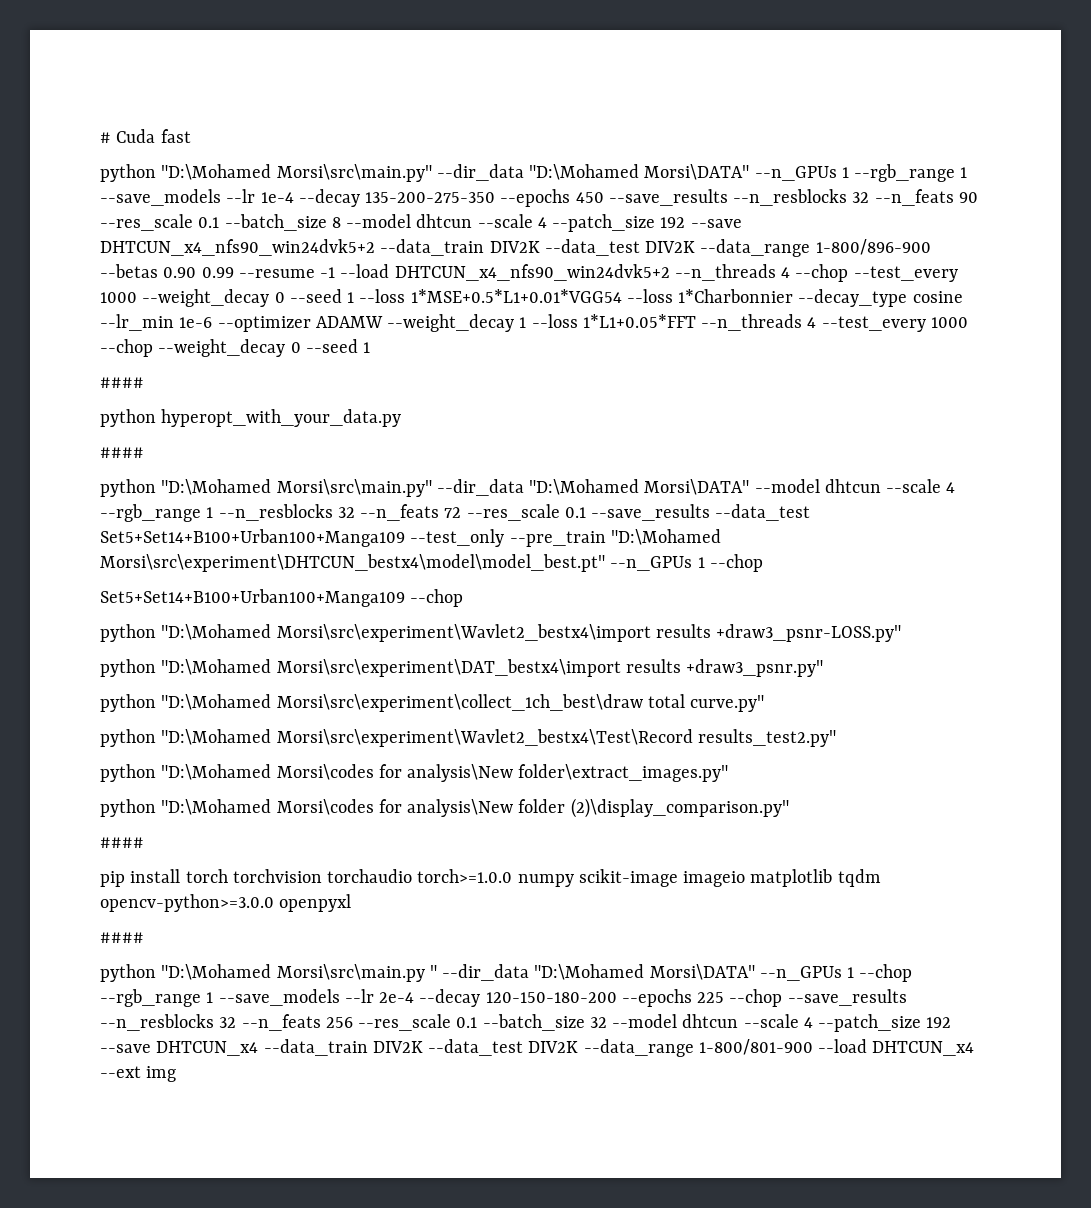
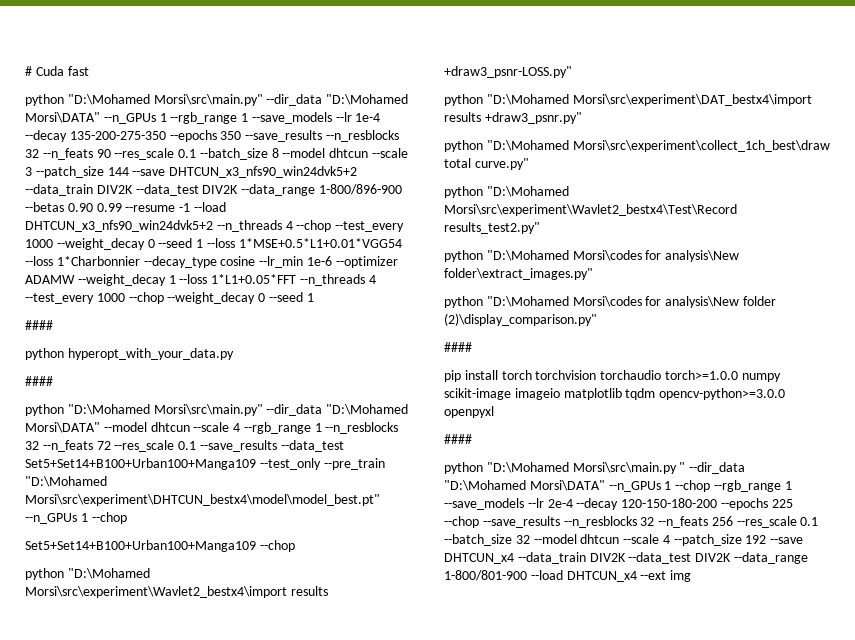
[575,192,604,203] 450 -> [220,131,242,140] 350
[537,214,742,232] [100,239,375,256] 4 --patch_size 192 --save DHTCUN_x4_nfs90_win24dvk5+2 -> [25,166,358,178] 3 --patch_size 144 --save DHTCUN_x3_nfs90_win24dvk5+2
[394,264,670,281] DHTCUN_x4_nfs90_win24dvk5+2 -> [25,220,213,232] DHTCUN_x3_nfs90_win24dvk5+2

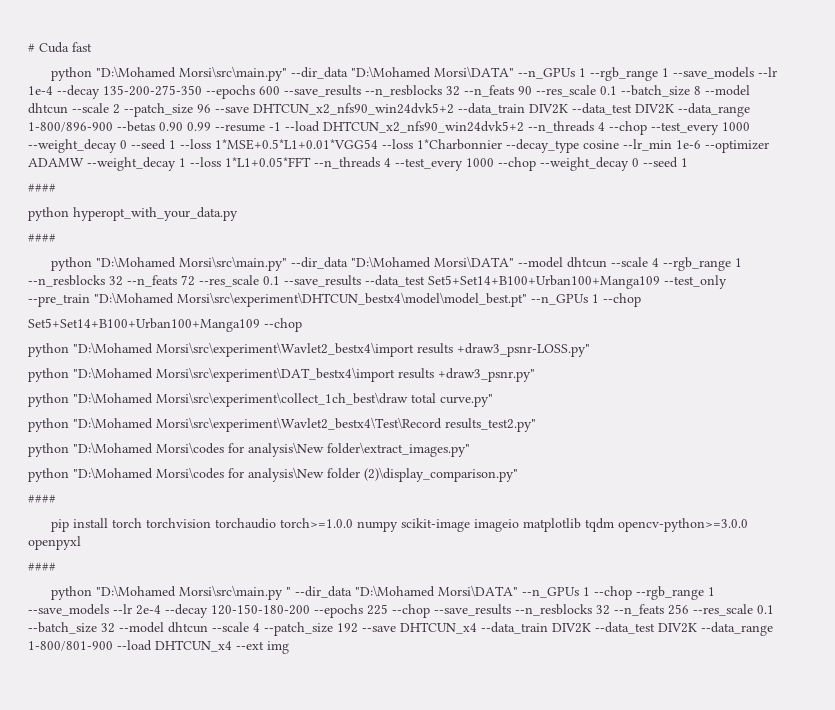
[220,131,242,140] 350 -> [259,86,280,95] 600
[25,166,358,178] 3 --patch_size 144 --save DHTCUN_x3_nfs90_win24dvk5+2 -> [113,103,454,117] 2 --patch_size 96 --save DHTCUN_x2_nfs90_win24dvk5+2
[25,220,213,232] DHTCUN_x3_nfs90_win24dvk5+2 -> [323,121,524,133] DHTCUN_x2_nfs90_win24dvk5+2

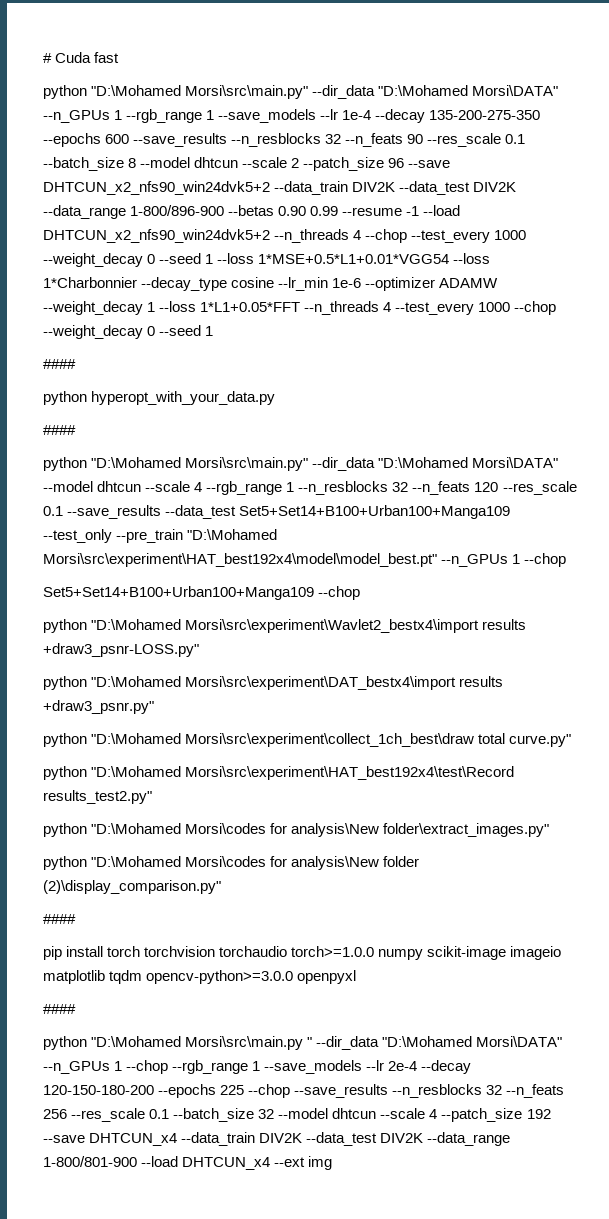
[181,275,195,286] 72 -> [474,482,499,492] 120
[177,292,527,307] Morsi\src\experiment\DHTCUN_bestx4\model\model_best.pt" -> [43,553,437,567] Morsi\src\experiment\HAT_best192x4\model\model_best.pt"
[156,417,442,432] Morsi\src\experiment\Wavlet2_bestx4\Test\Record -> [185,766,515,780] Morsi\src\experiment\HAT_best192x4\test\Record

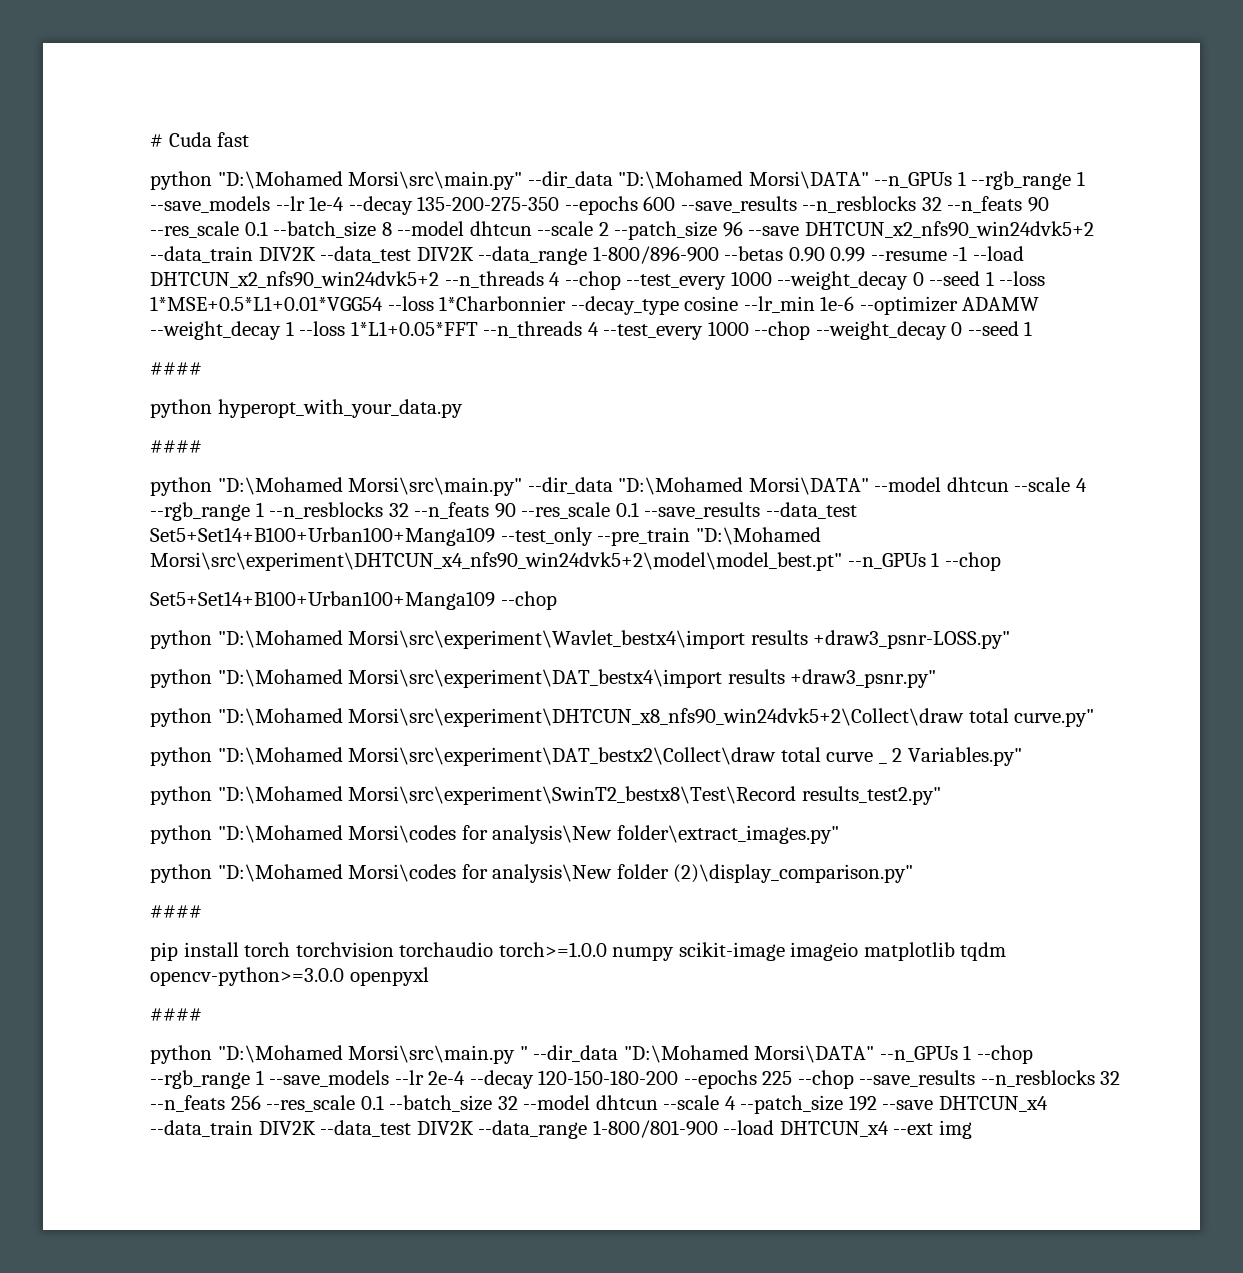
[474,482,499,492] 120 -> [494,503,516,518] 90
[43,553,437,567] Morsi\src\experiment\HAT_best192x4\model\model_best.pt" -> [150,552,842,571] Morsi\src\experiment\DHTCUN_x4_nfs90_win24dvk5+2\model\model_best.pt"
[185,619,480,633] Morsi\src\experiment\Wavlet2_bestx4\import -> [348,630,746,649] Morsi\src\experiment\Wavlet_bestx4\import
[185,733,475,747] Morsi\src\experiment\collect_1ch_best\draw -> [348,708,965,727] Morsi\src\experiment\DHTCUN_x8_nfs90_win24dvk5+2\Collect\draw
[185,766,515,780] Morsi\src\experiment\HAT_best192x4\test\Record -> [348,747,874,766] [878,762,887,764] [892,747,1022,766] [150,786,797,805] Morsi\src\experiment\DAT_bestx2\Collect\draw total curve _ 2 Variables.py" // python "D:\Mohamed Morsi\src\experiment\SwinT2_bestx8\Test\Record

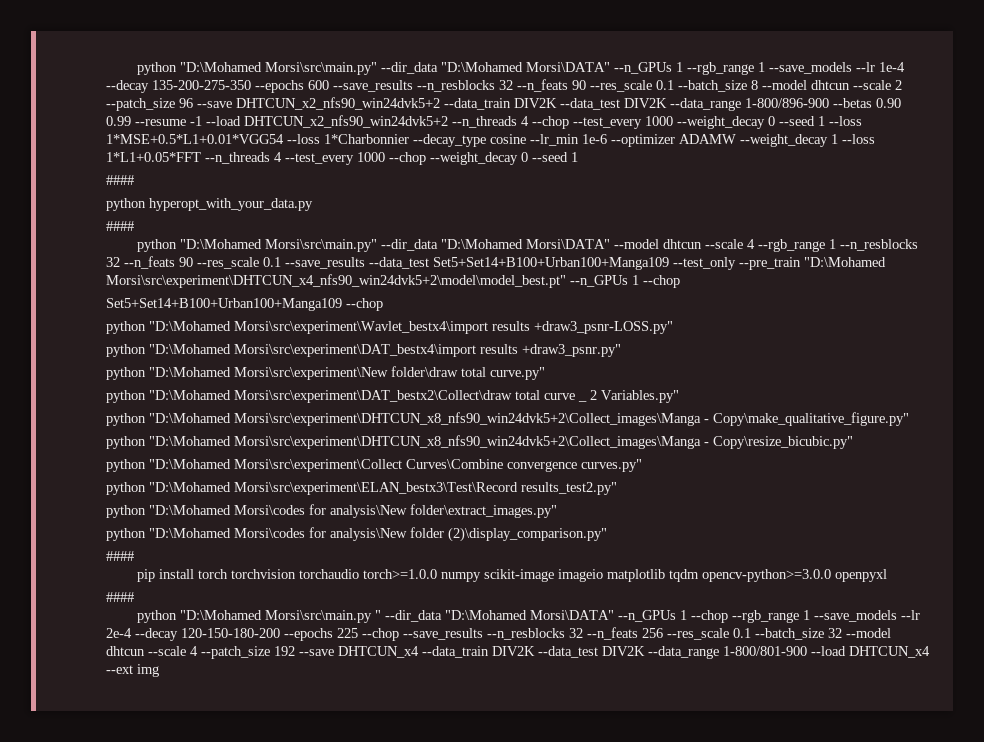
[150,132,250,147] # Cuda fast // -> (136, 68) none
[348,708,965,727] Morsi\src\experiment\DHTCUN_x8_nfs90_win24dvk5+2\Collect\draw -> [234,366,458,380] Morsi\src\experiment\New folder\draw
[348,786,797,805] Morsi\src\experiment\SwinT2_bestx8\Test\Record -> [234,412,909,426] [106,435,853,449] [106,459,642,472] [106,482,518,495] Morsi\src\experiment\DHTCUN_x8_nfs90_win24dvk5+2\Collect_images\Manga - Copy\make_qualitative_figure.py" // python "D:\Mohamed Morsi\src\experiment\DHTCUN_x8_nfs90_win24dvk5+2\Collect_images\Manga - Copy\resize_bicubic.py" // python "D:\Mohamed Morsi\src\experiment\Collect Curves\Combine convergence curves.py" // python "D:\Mohamed Morsi\src\experiment\ELAN_bestx3\Test\Record

